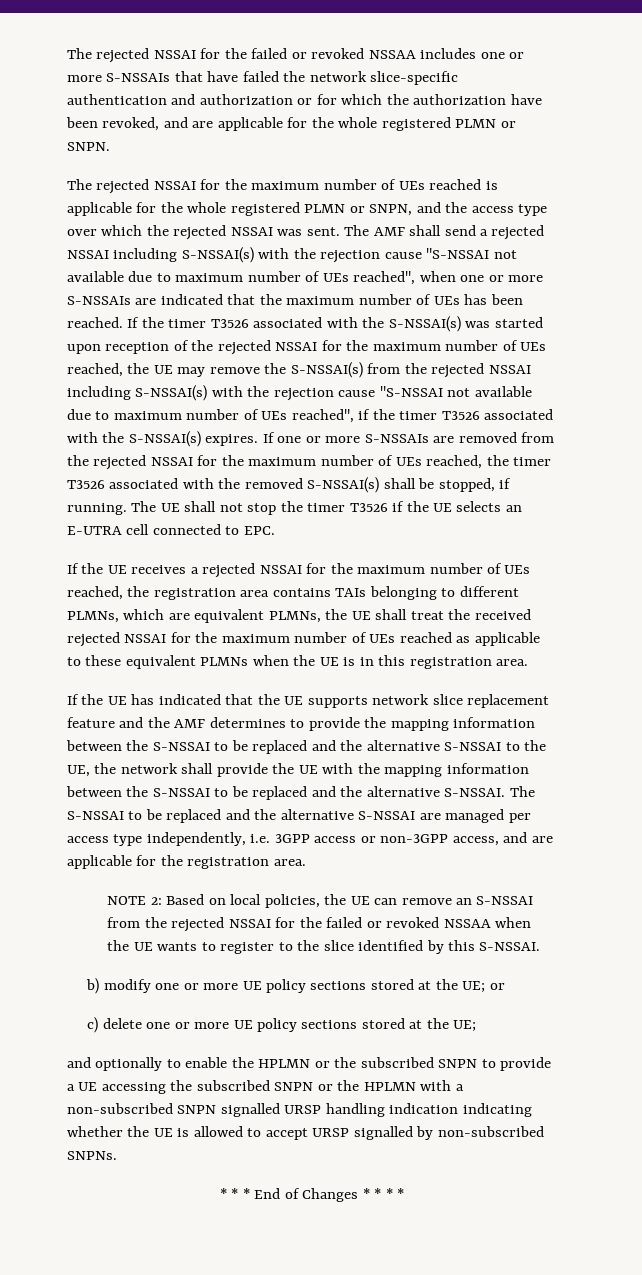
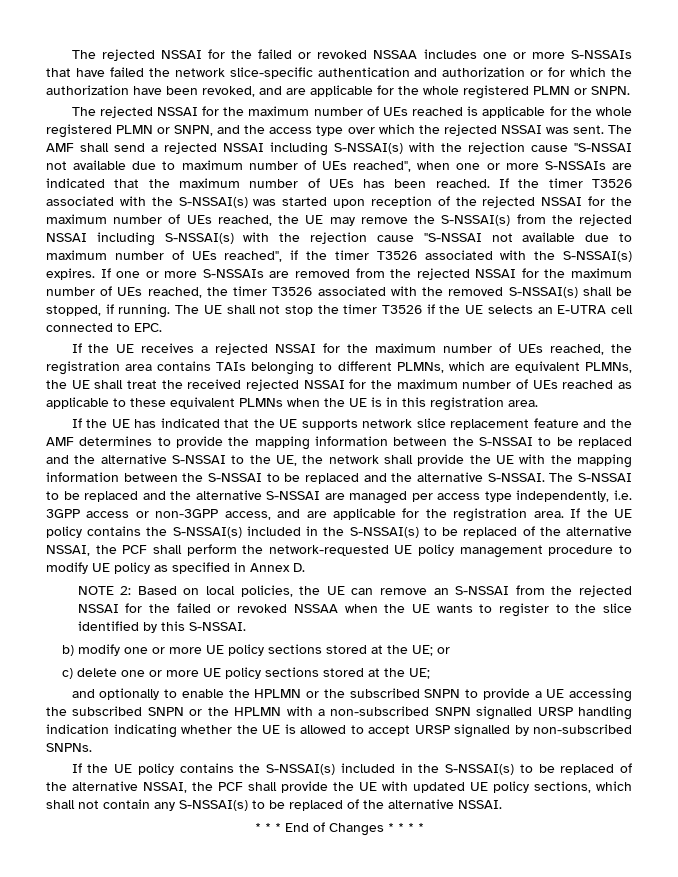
(306, 862) none -> [570,508,633,518] [46,526,632,538] [46,544,632,558] [46,562,305,574] If the UE policy contains the S-NSSAI(s) included in the S-NSSAI(s) to be replaced of the alternative NSSAI, the PCF shall perform the network-requested UE policy management procedure to modify UE policy as specified in Annex D.
(117, 1155) none -> [71,763,632,775] [46,781,632,793] [46,799,502,811] // If the UE policy contains the S-NSSAI(s) included in the S-NSSAI(s) to be replaced of the alternative NSSAI, the PCF shall provide the UE with updated UE policy sections, which shall not contain any S-NSSAI(s) to be replaced of the alternative NSSAI.

